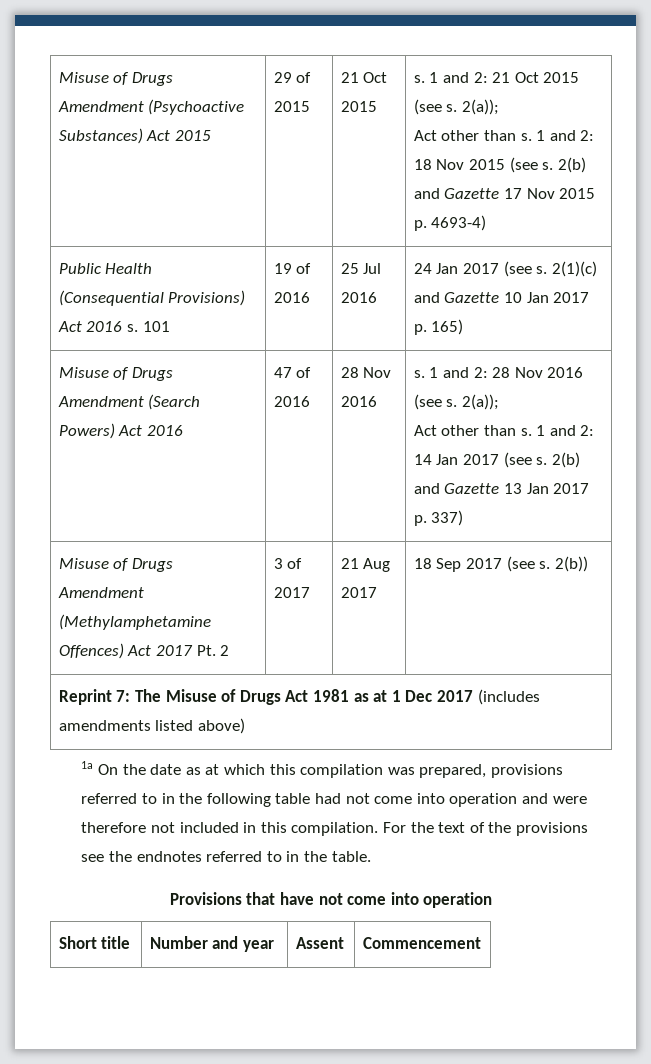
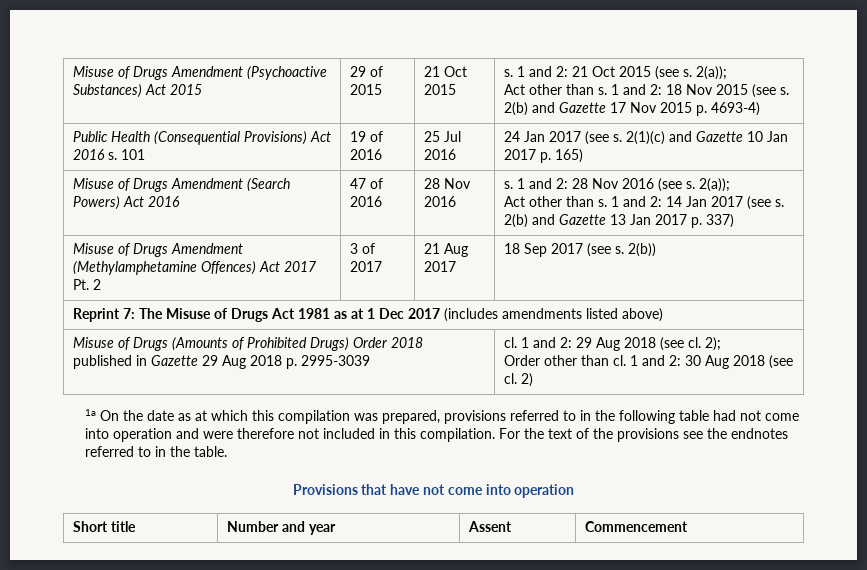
(246, 726) none -> [72,337,423,351] [72,355,370,369] [503,337,721,351] [503,355,793,369] [503,373,533,387] // Misuse of Drugs (Amounts of Prohibited Drugs) Order 2018 published in Gazette 29 Aug 2018 p. 2995-3039 | cl. 1 and 2: 29 Aug 2018 (see cl. 2); // Order other than cl. 1 and 2: 30 Aug 2018 (see cl. 2)

